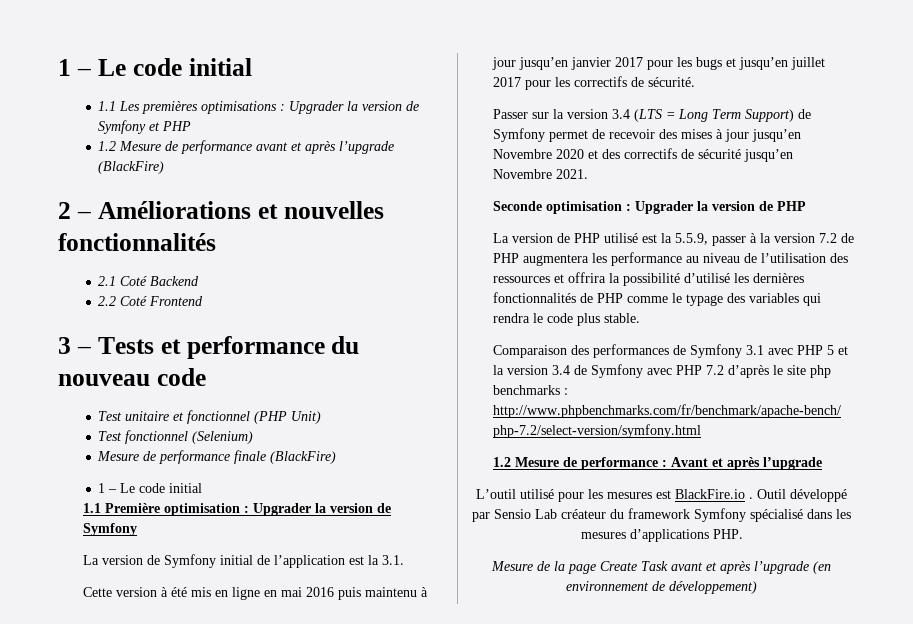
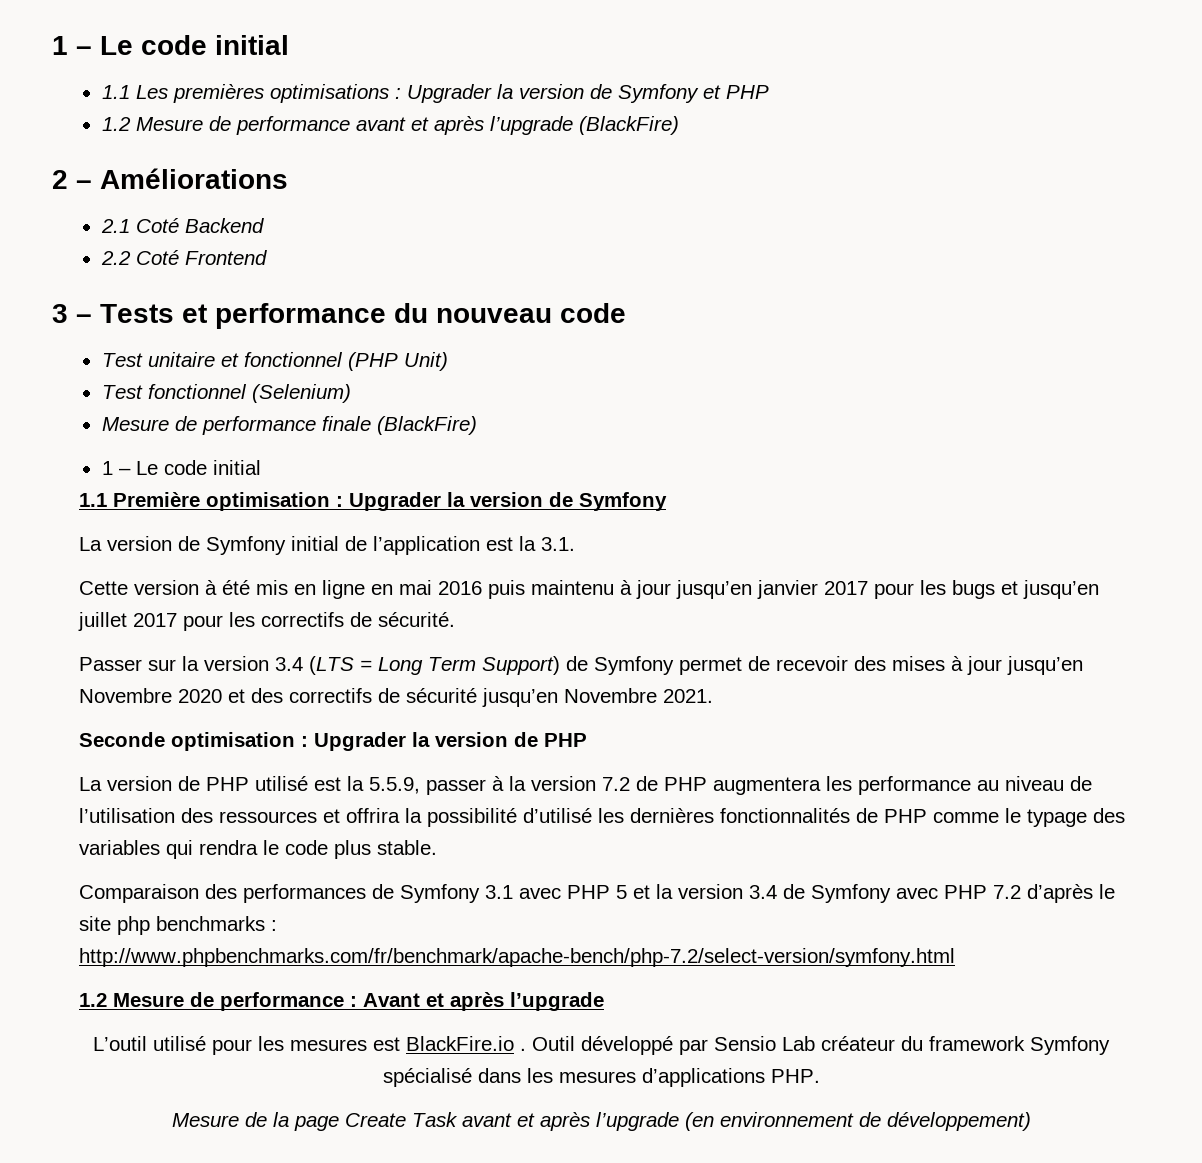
[257,201,384,219] [58,233,216,251] et nouvelles fonctionnalités -> (288, 178) none

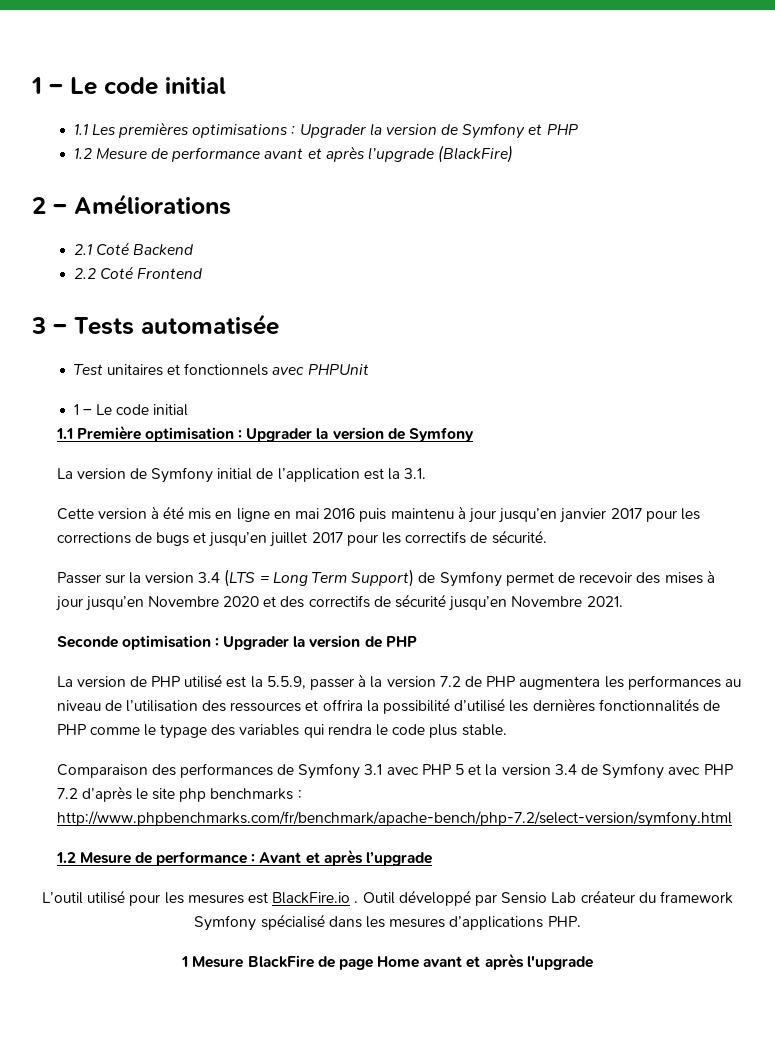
[182,303,626,329] [101,352,448,371] [101,384,351,403] [101,416,477,435] et performance du nouveau code // Test unitaire et fonctionnel (PHP Unit) // Test fonctionnel (Selenium) // Mesure de performance finale (BlackFire) -> [141,314,279,335] [73,363,369,376] automatisée // Test unitaires et fonctionnels avec PHPUnit
(947, 587) none -> [56,532,152,544] corrections de
[858,776,972,795] performance -> [627,675,721,690] performances
[171,1112,1031,1131] Mesure de la page Create Task avant et après l’upgrade (en environnement de développement) -> [181,953,593,970] 1 Mesure BlackFire de page Home avant et après l'upgrade

